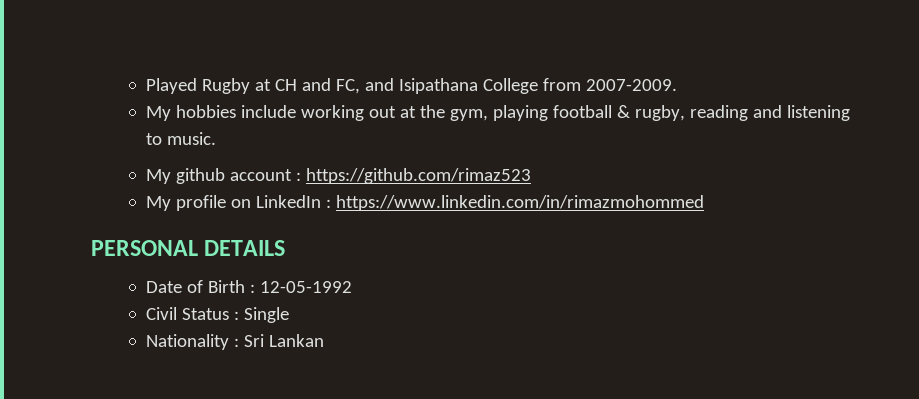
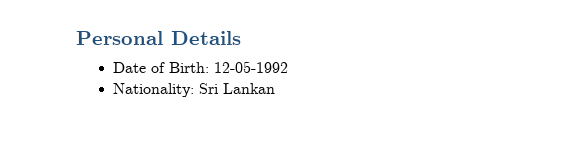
[146,78,678,94] [146,105,851,121] [146,132,217,145] [146,168,532,184] [146,195,705,211] [91,240,286,256] Played Rugby at CH and FC, and Isipathana College from 2007-2009. // My hobbies include working out at the gym, playing football & rugby, reading and listening to music. // My github account : https://github.com/rimaz523 // My profile on LinkedIn : https://www.linkedin.com/in/rimazmohommed // PERSONAL DETAILS -> [76,31,241,45] Personal Details
[208,280,256,293] Birth : -> [168,62,209,73] Birth:
[146,307,290,323] [146,334,240,350] Civil Status : Single // Nationality : -> [112,83,194,97] Nationality:

